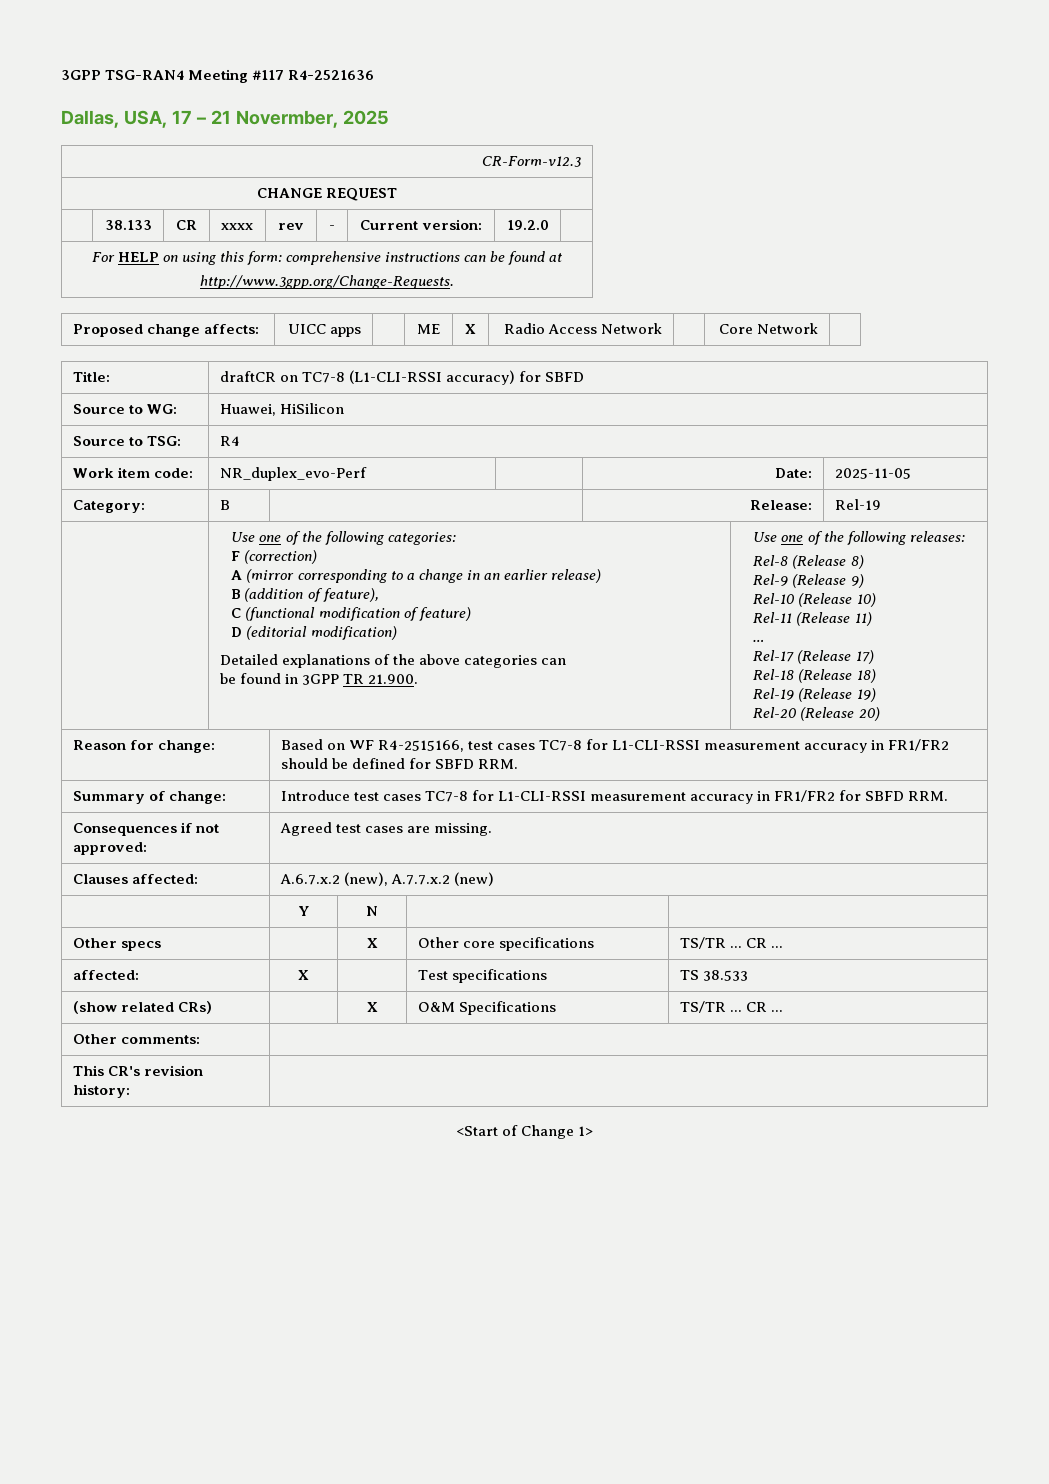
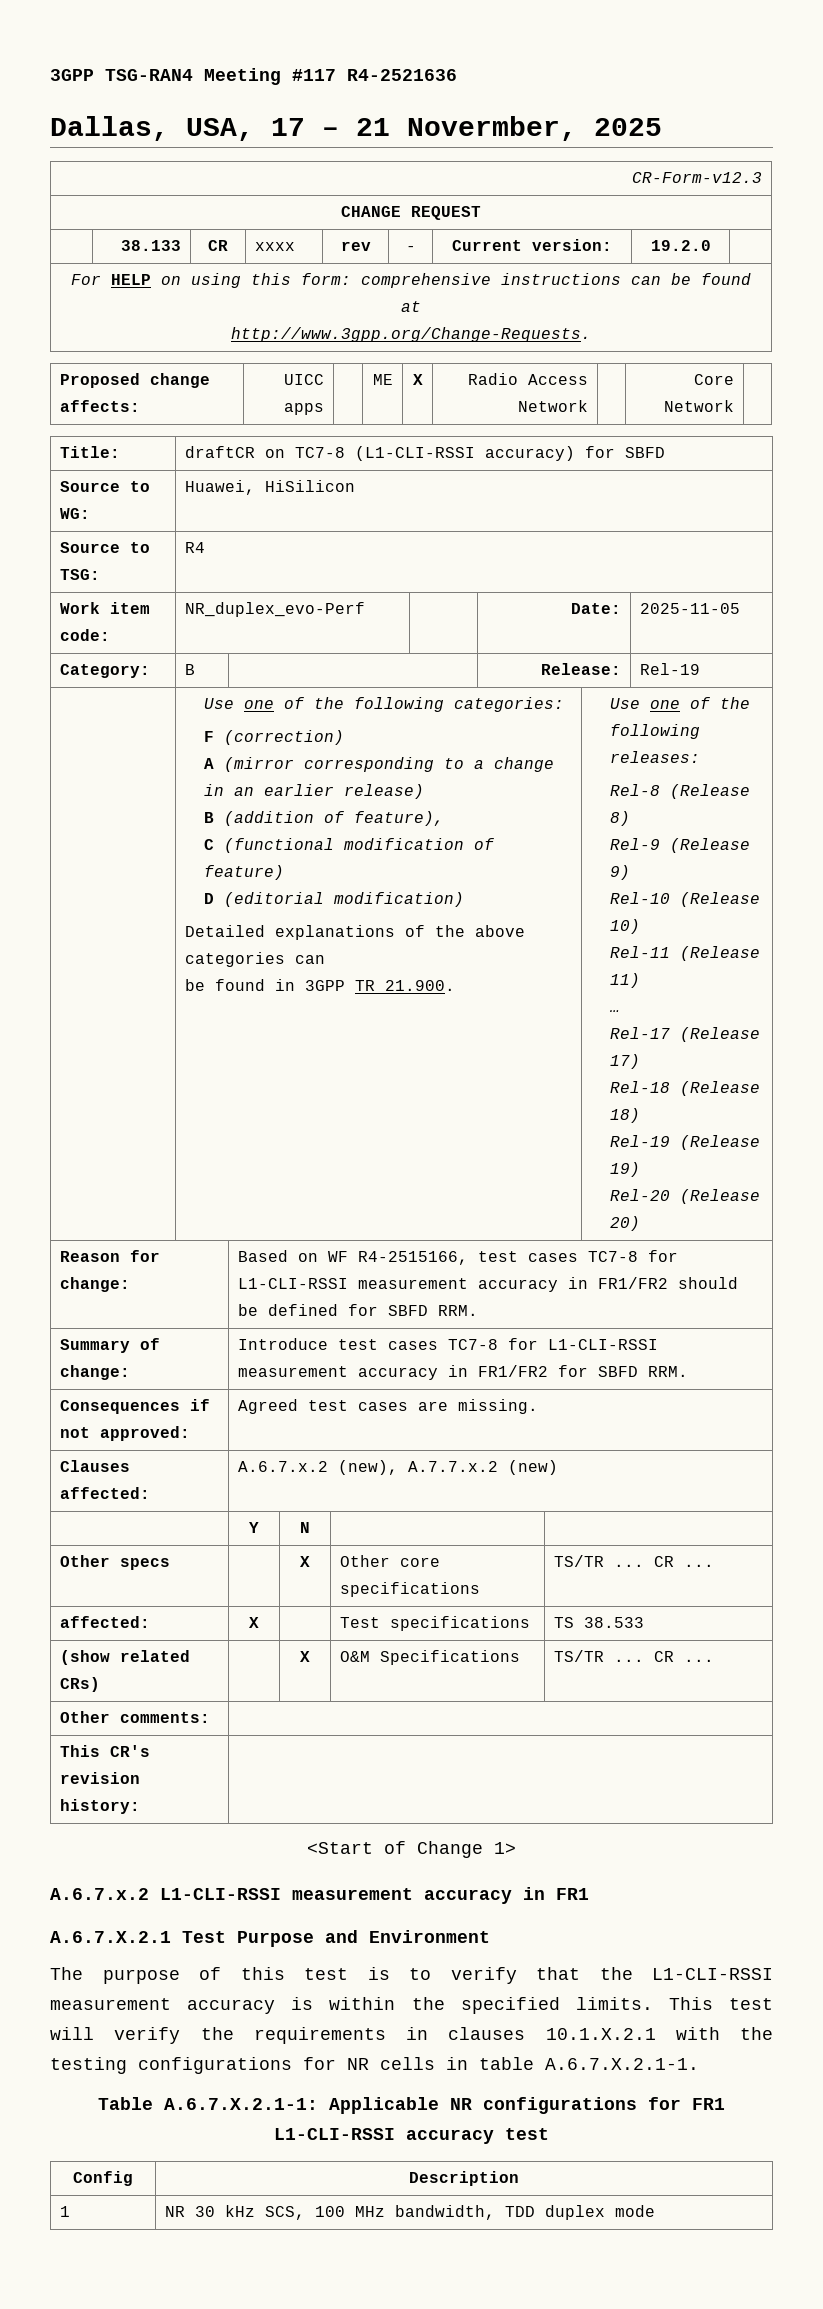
(594, 1131) none -> [50,1887,589,1904] [50,1930,490,1947] [50,1967,773,1984] [50,1997,773,2014] [50,2027,773,2044] [50,2057,699,2074] [98,2097,725,2114] [274,2128,549,2144] [73,2171,133,2186] [409,2171,519,2186] [59,2206,70,2217] [164,2205,655,2220] // A.6.7.x.2 L1-CLI-RSSI measurement accuracy in FR1 // A.6.7.X.2.1 Test Purpose and Environment // The purpose of this test is to verify that the L1-CLI-RSSI measurement accuracy is within the specified limits. This test will verify the requirements in clauses 10.1.X.2.1 with the testing configurations for NR cells in table A.6.7.X.2.1-1. // Table A.6.7.X.2.1-1: Applicable NR configurations for FR1 L1-CLI-RSSI accuracy test // Config | Description // 1 | NR 30 kHz SCS, 100 MHz bandwidth, TDD duplex mode

